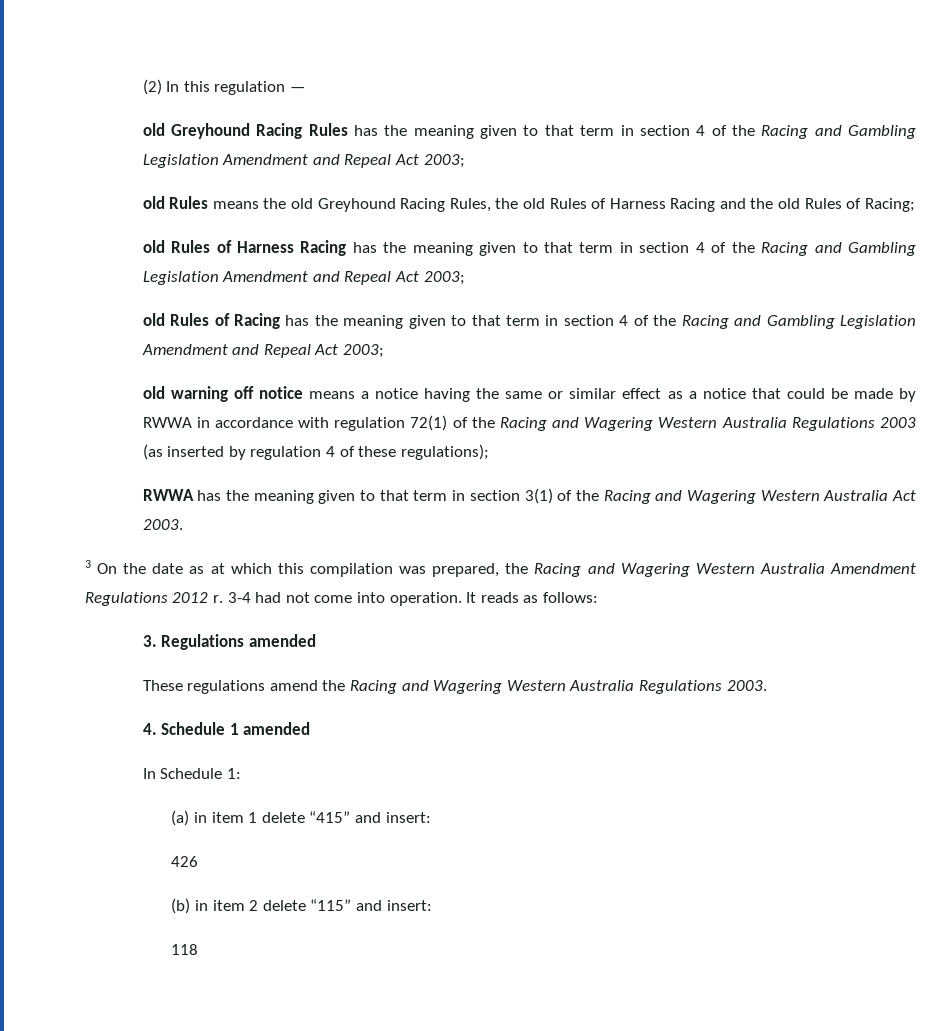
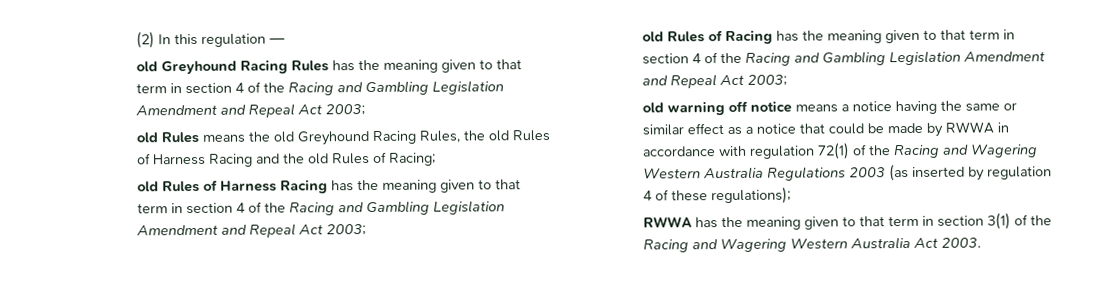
[84,560,917,577] [84,592,598,606] [142,634,316,650] [142,680,767,694] [142,722,311,735] [142,768,241,779] [171,810,431,826] [171,856,199,867] [171,898,432,914] [171,944,199,955] // 3 On the date as at which this compilation was prepared, the Racing and Wagering Western Australia Amendment Regulations 2012 r. 3-4 had not come into operation. It reads as follows: // 3. Regulations amended // These regulations amend the Racing and Wagering Western Australia Regulations 2003. // 4. Schedule 1 amended // In Schedule 1: // (a) in item 1 delete “415” and insert: // 426 // (b) in item 2 delete “115” and insert: // 118 -> (981, 242) none

